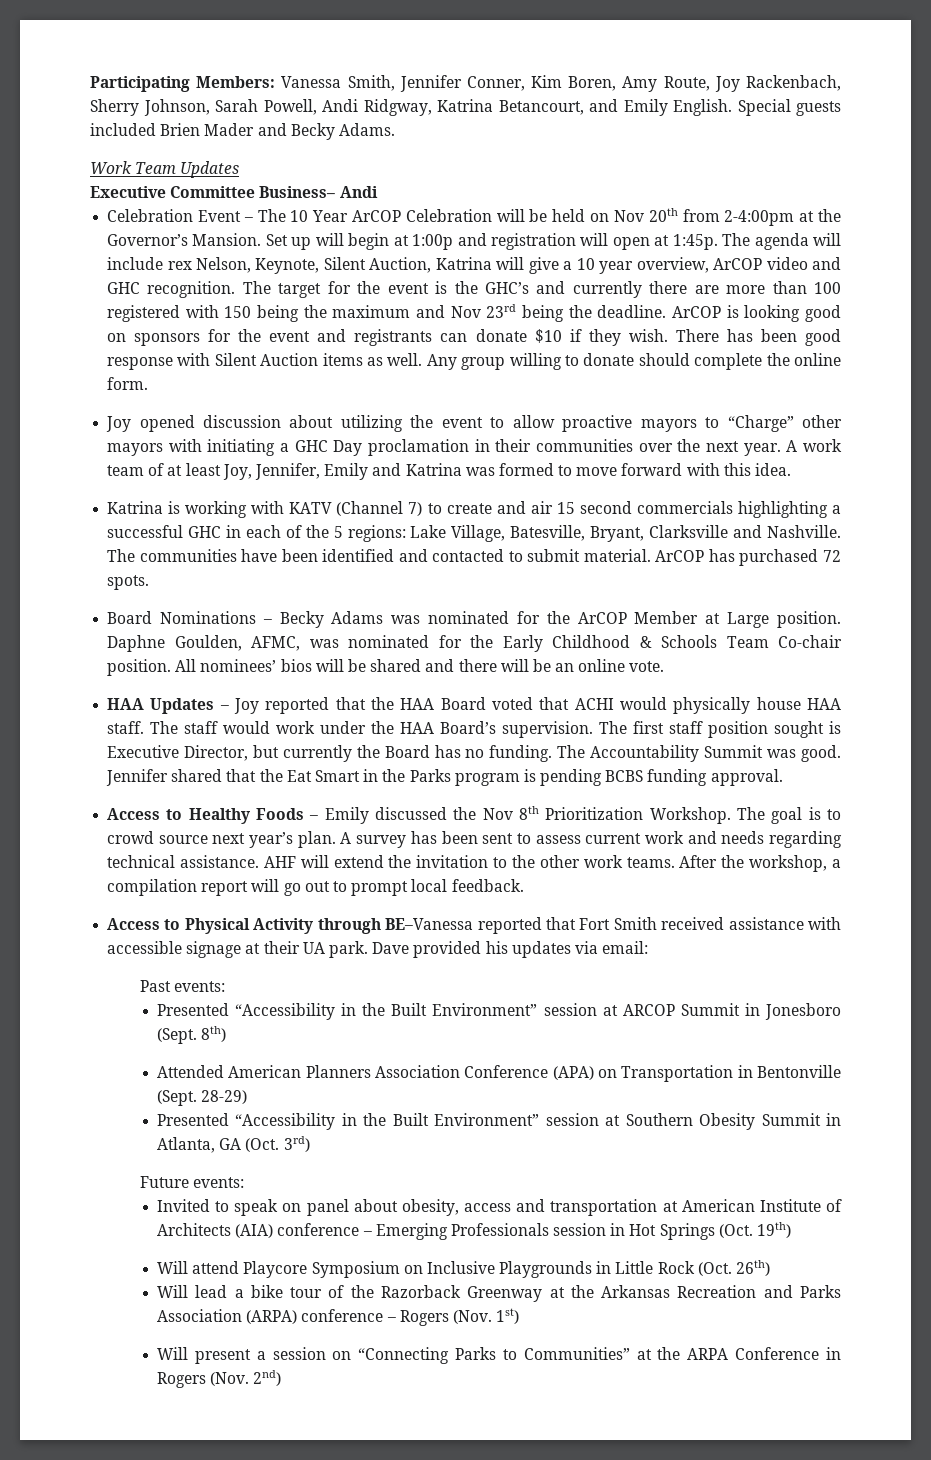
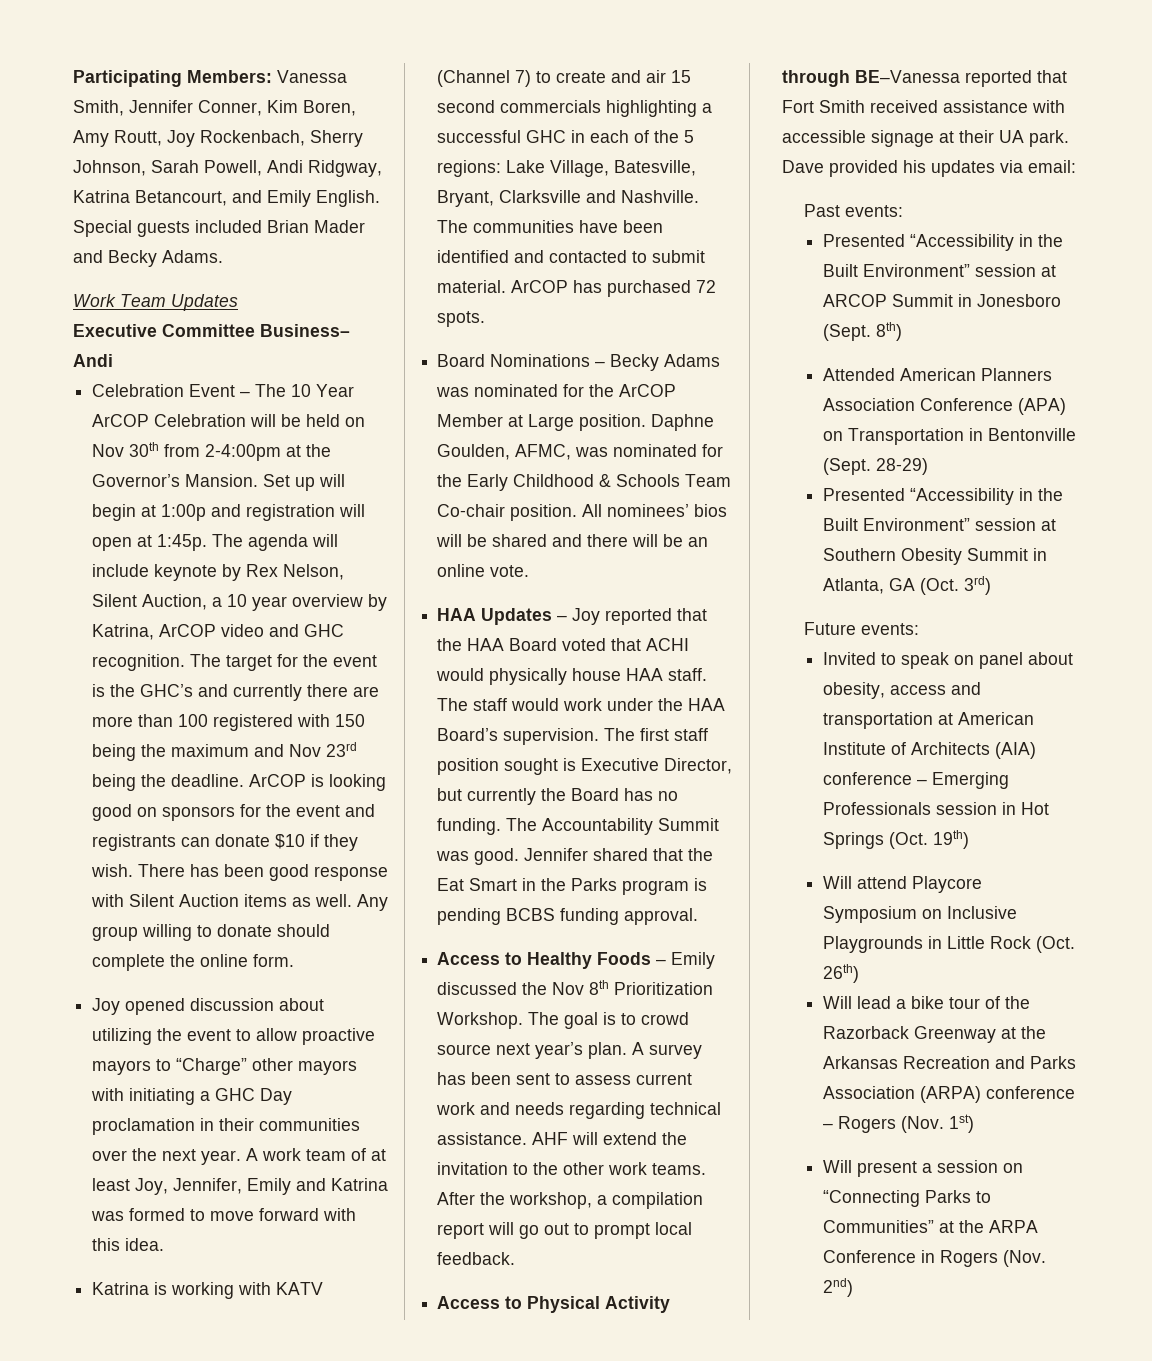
[663,75,841,92] Route, Joy Rackenbach, -> [114,130,305,147] Routt, Joy Rockenbach,
[160,123,201,136] Brien -> [267,220,309,233] Brian
[648,208,678,222] 20th -> [129,442,160,457] 30th
[167,257,709,274] rex Nelson, Keynote, Silent Auction, Katrina will give a 10 year overview, -> [154,564,345,581] [92,594,388,611] [92,624,155,640] keynote by Rex Nelson, Silent Auction, a 10 year overview by Katrina,

